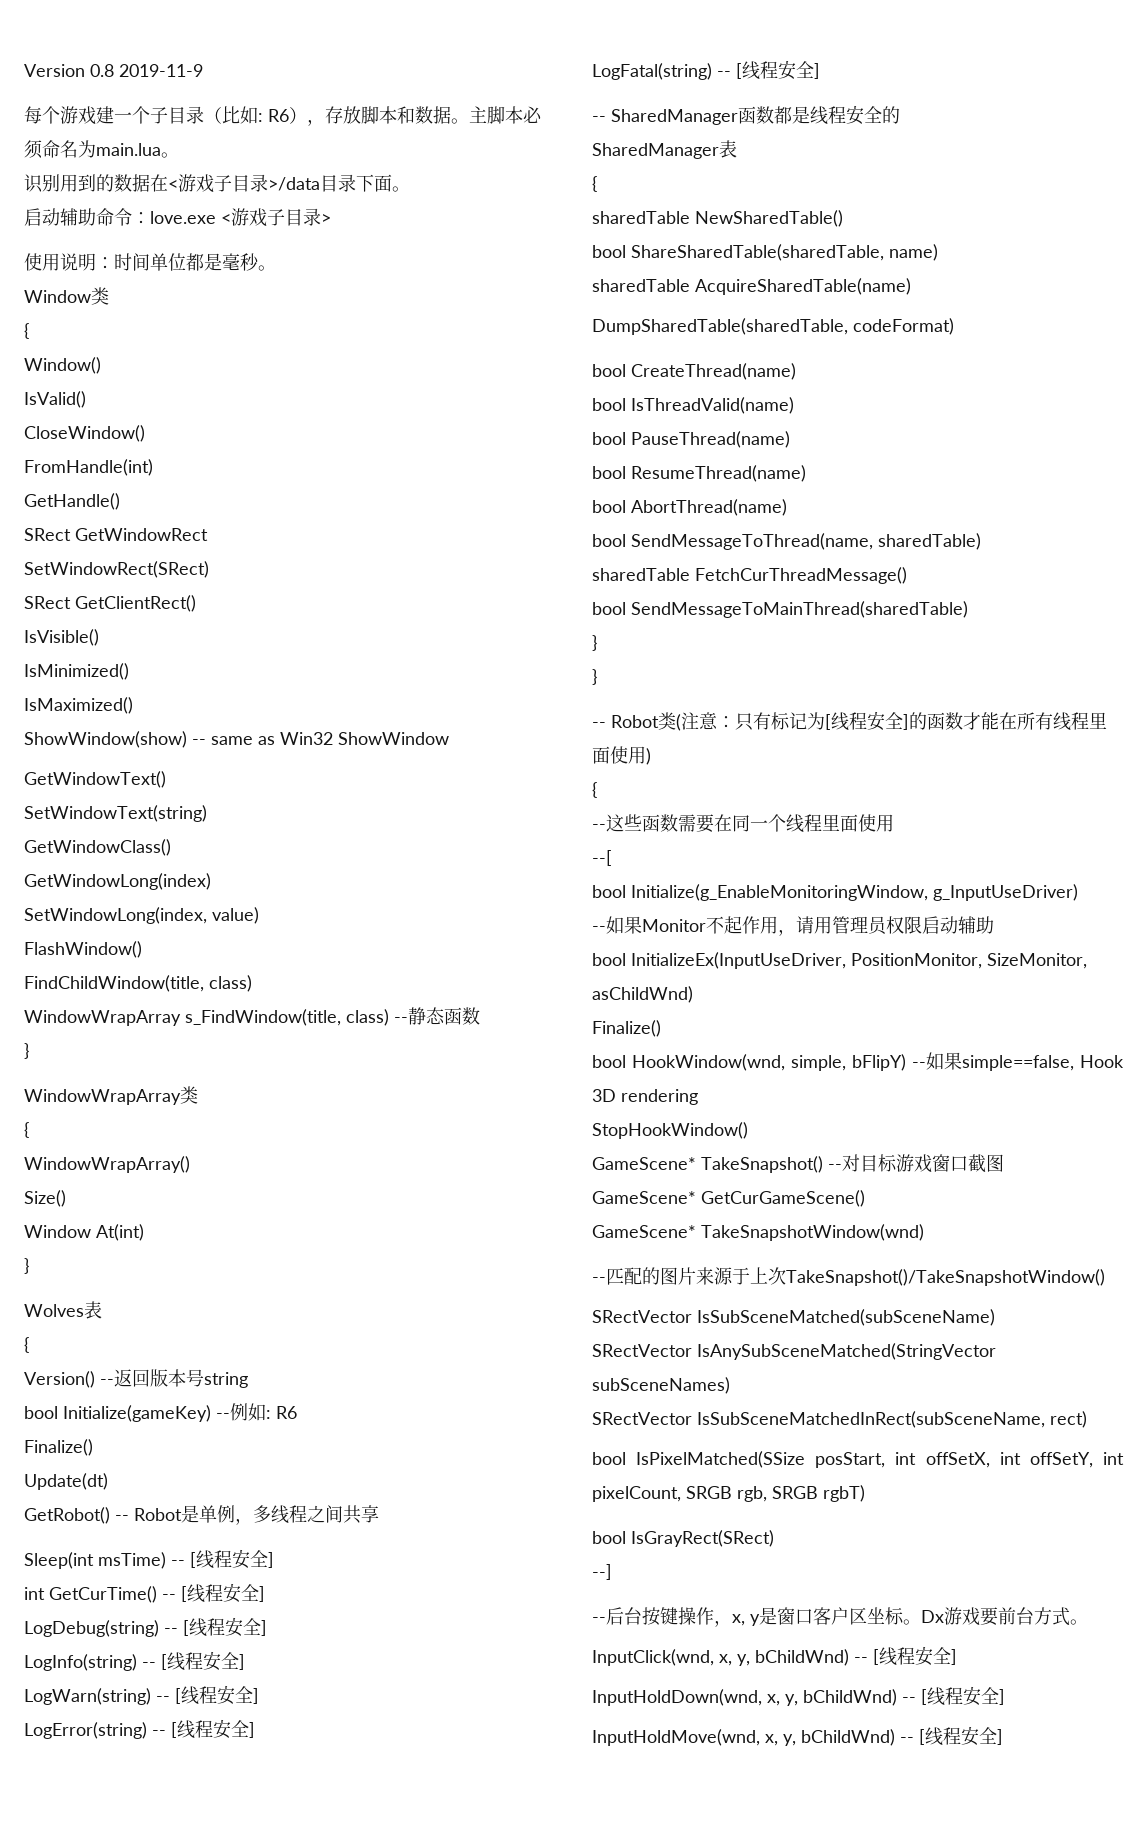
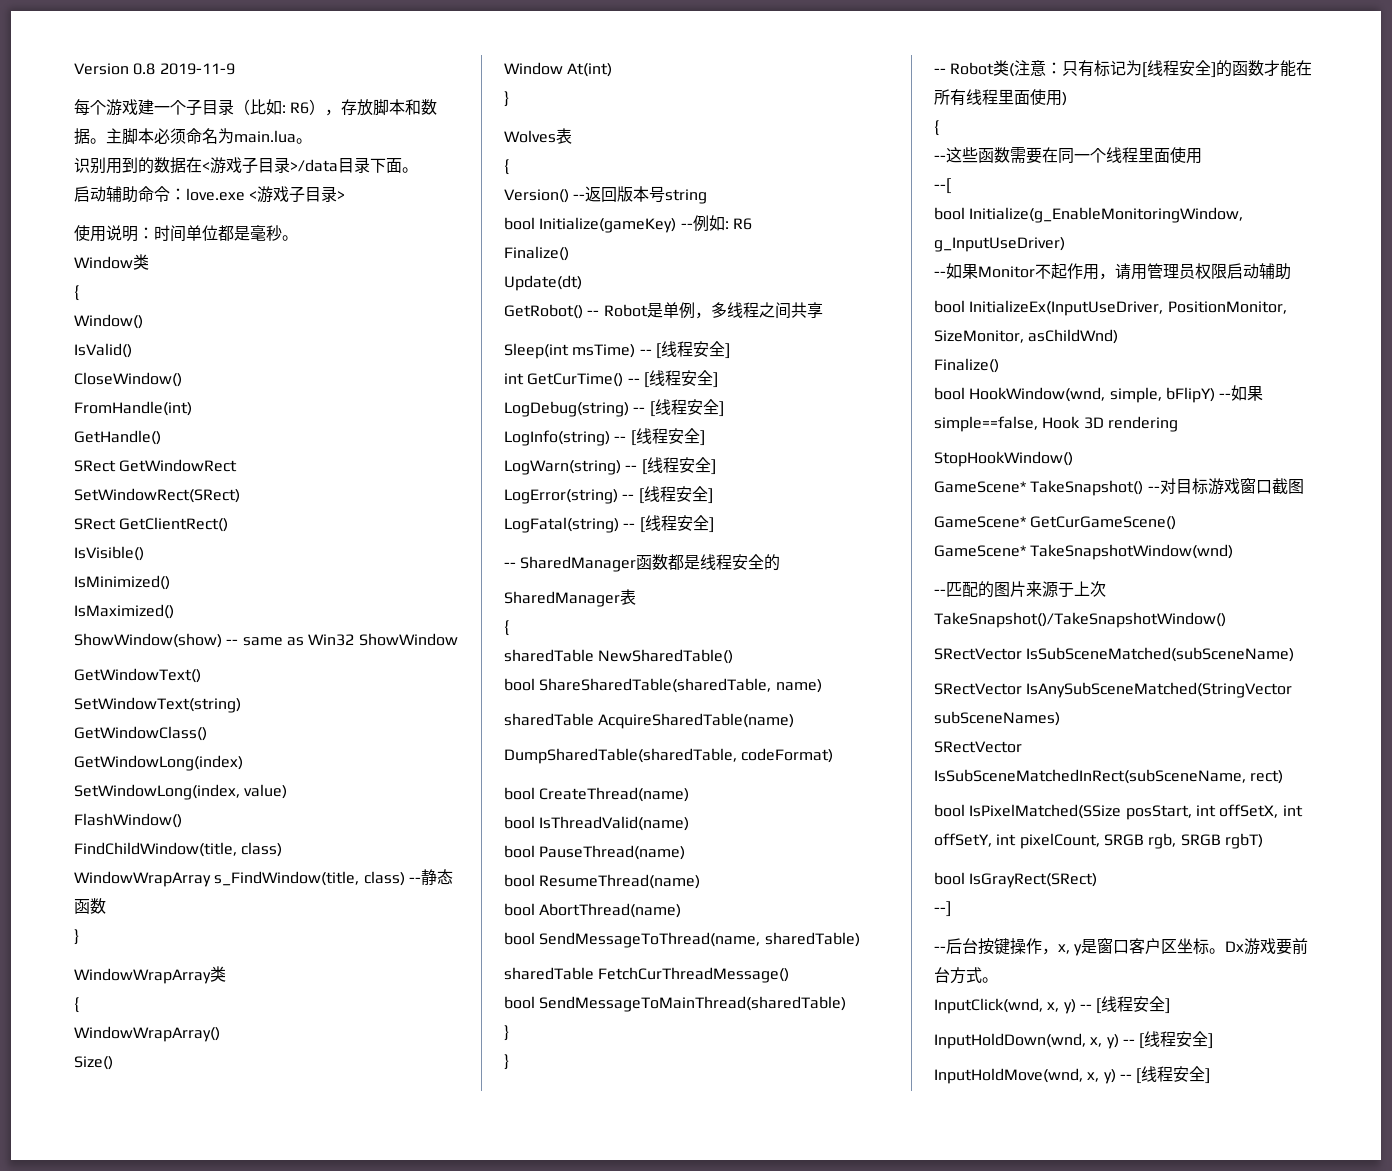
[737,1649,849,1666] y, bChildWnd) -> [1063,999,1076,1014] y)
[785,1689,897,1706] y, bChildWnd) -> [1106,1034,1119,1049] y)
[783,1729,895,1746] y, bChildWnd) -> [1103,1069,1116,1084] y)

